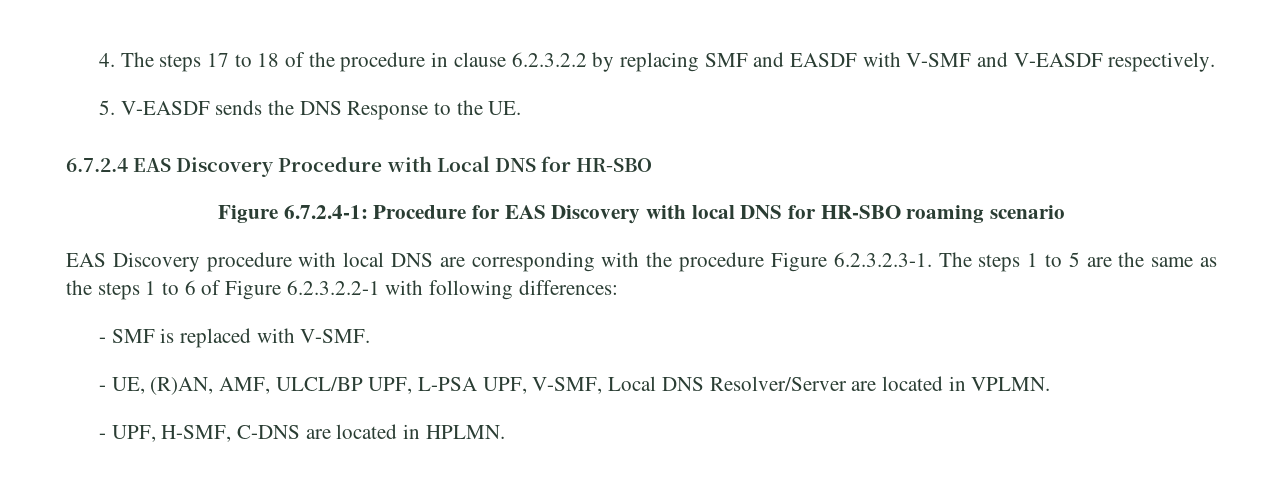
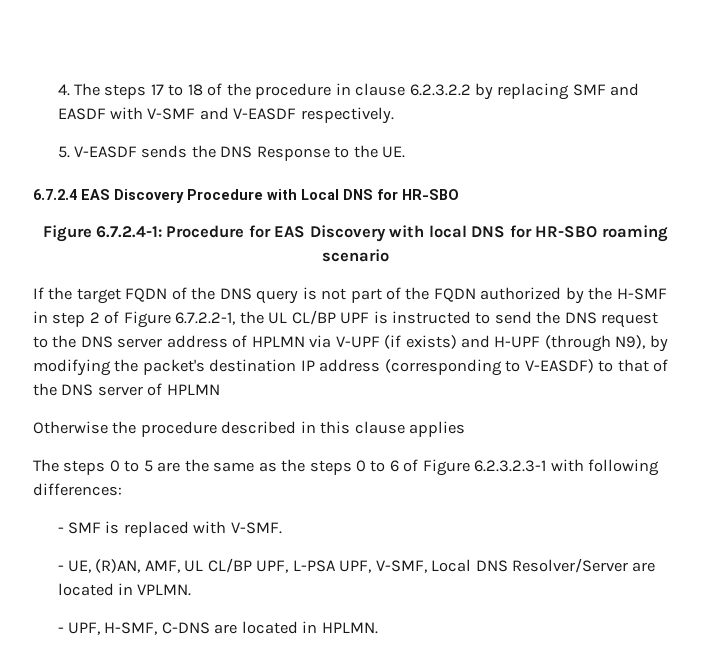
[66,252,1039,272] EAS Discovery procedure with local DNS are corresponding with the procedure Figure 6.2.3.2.3-1. The steps 1 -> [33,287,667,304] [33,310,659,328] [33,335,668,352] [33,359,669,376] [33,383,220,396] [33,421,466,437] [33,459,120,475] If the target FQDN of the DNS query is not part of the FQDN authorized by the H-SMF in step 2 of Figure 6.7.2.2-1, the UL CL/BP UPF is instructed to send the DNS request to the DNS server address of HPLMN via V-UPF (if exists) and H-UPF (through N9), by modifying the packet's destination IP address (corresponding to V-EASDF) to that of the DNS server of HPLMN // Otherwise the procedure described in this clause applies // The steps 0
[145,281,157,295] 1 -> [356,460,367,472] 0
[286,280,380,295] 6.2.3.2.2-1 -> [474,460,547,472] 6.2.3.2.3-1
[275,377,363,391] ULCL/BP -> [184,558,252,573] UL CL/BP

